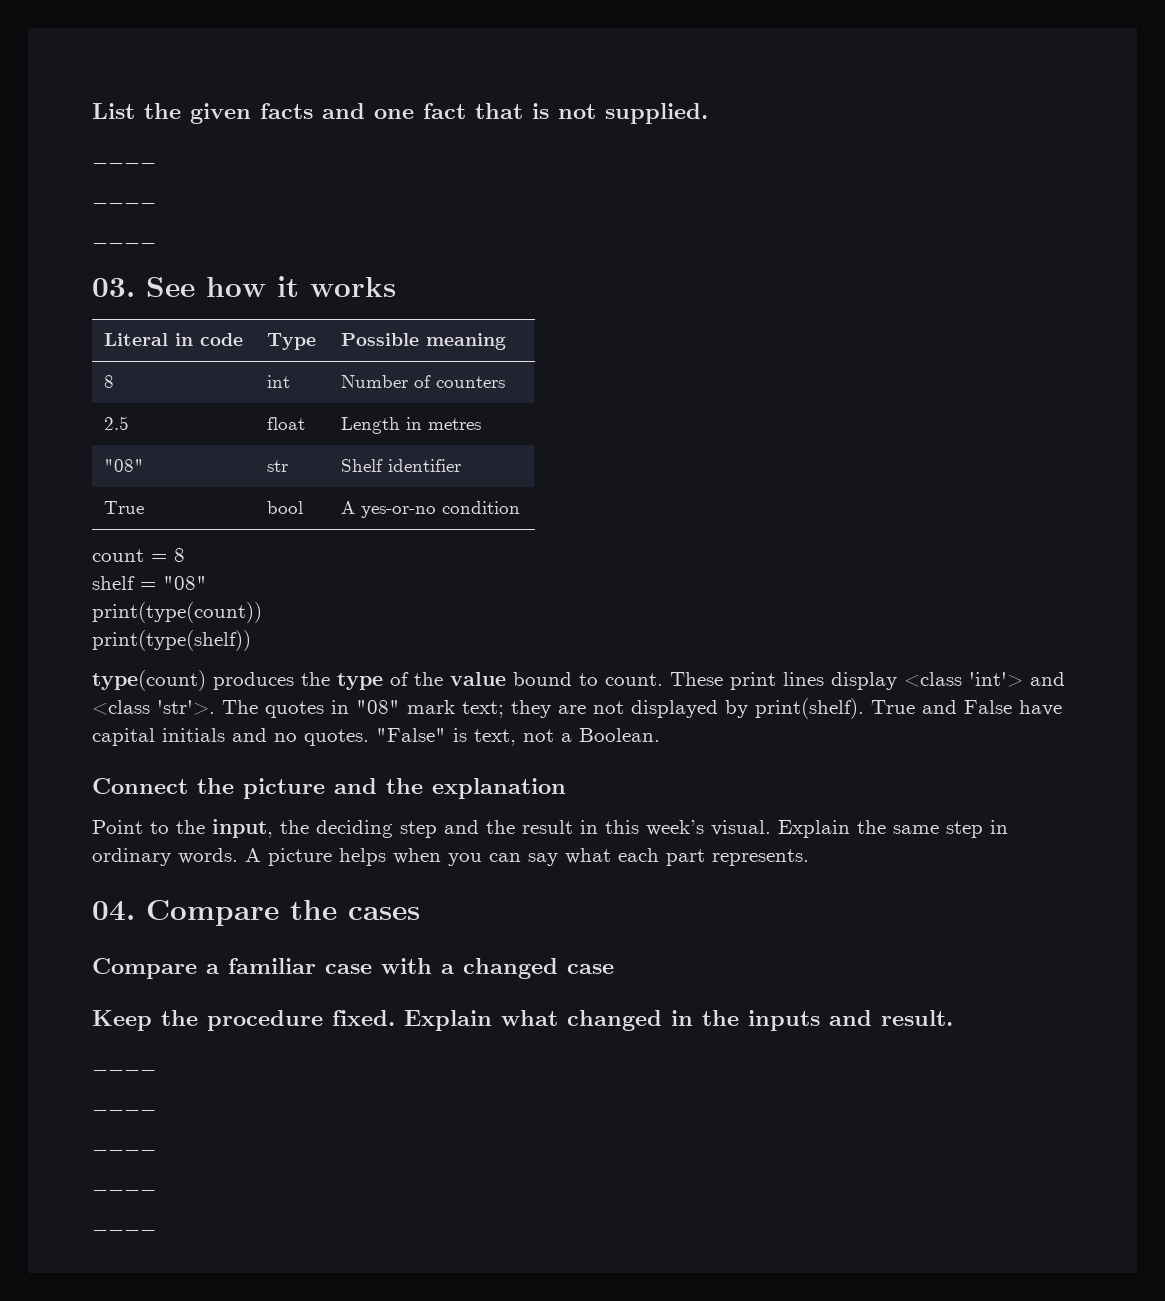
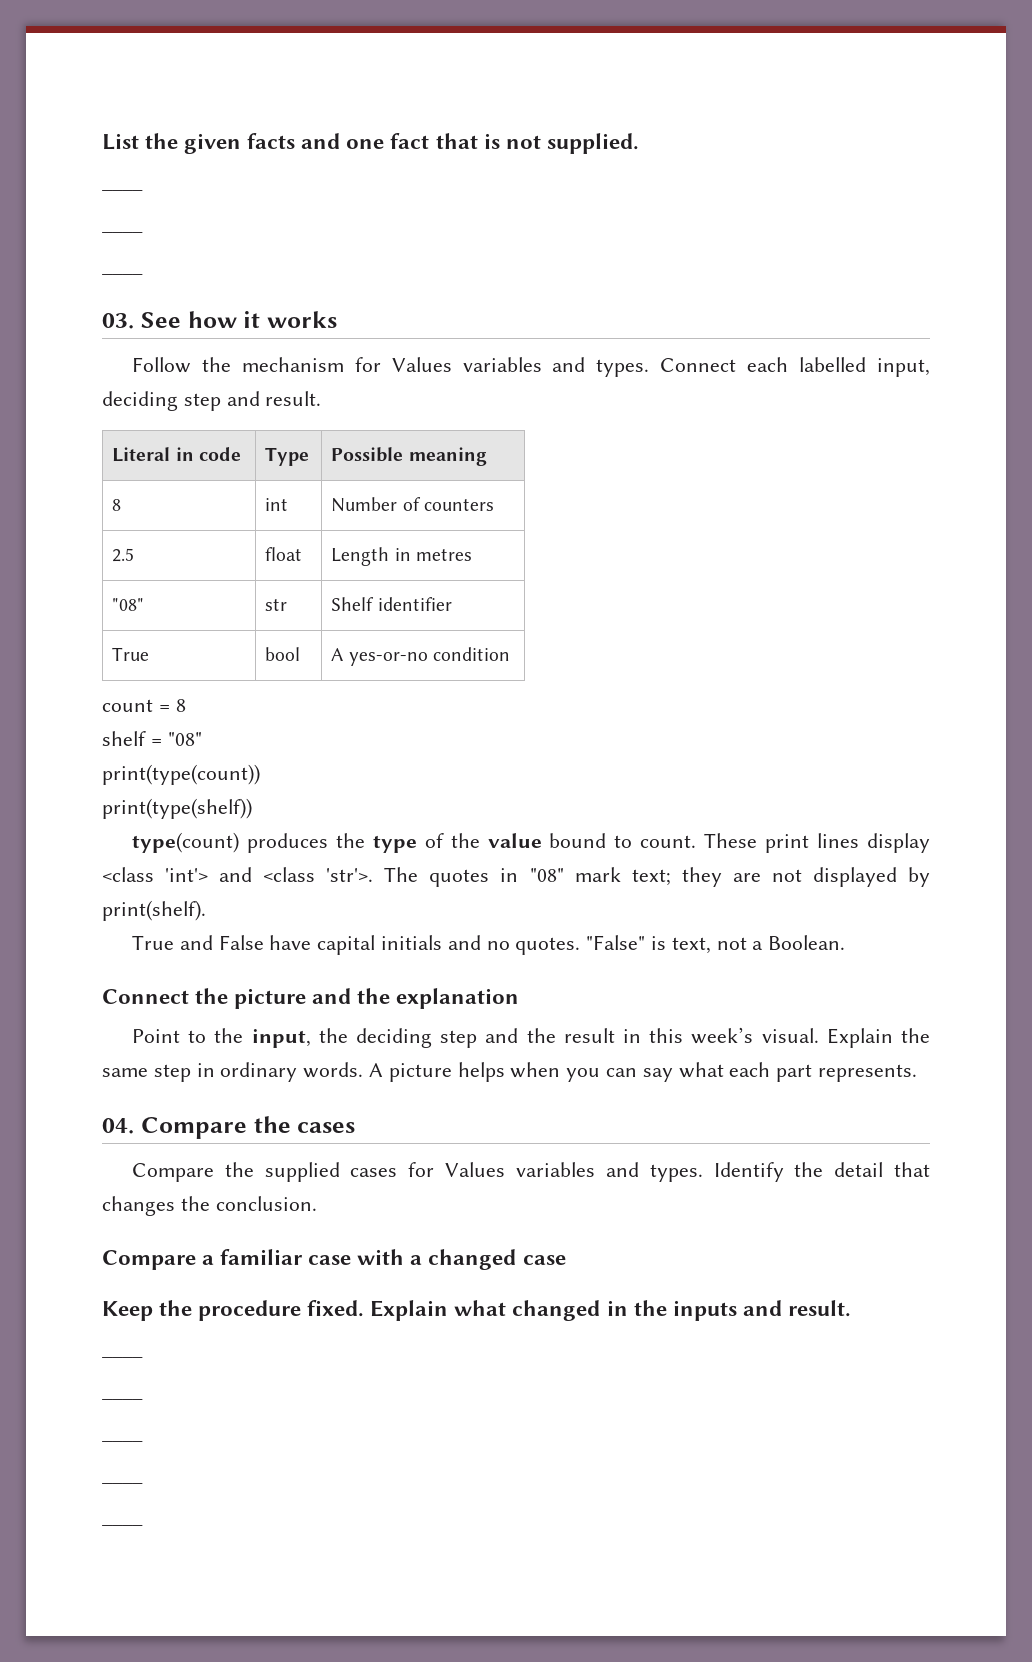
(396, 287) none -> [131,357,930,377] [102,391,322,411] // Follow the mechanism for Values variables and types. Connect each labelled input, deciding step and result.
(864, 708) none -> (206, 910) //
(420, 913) none -> [131,1162,930,1182] [102,1196,317,1216] // Compare the supplied cases for Values variables and types. Identify the detail that changes the conclusion.

